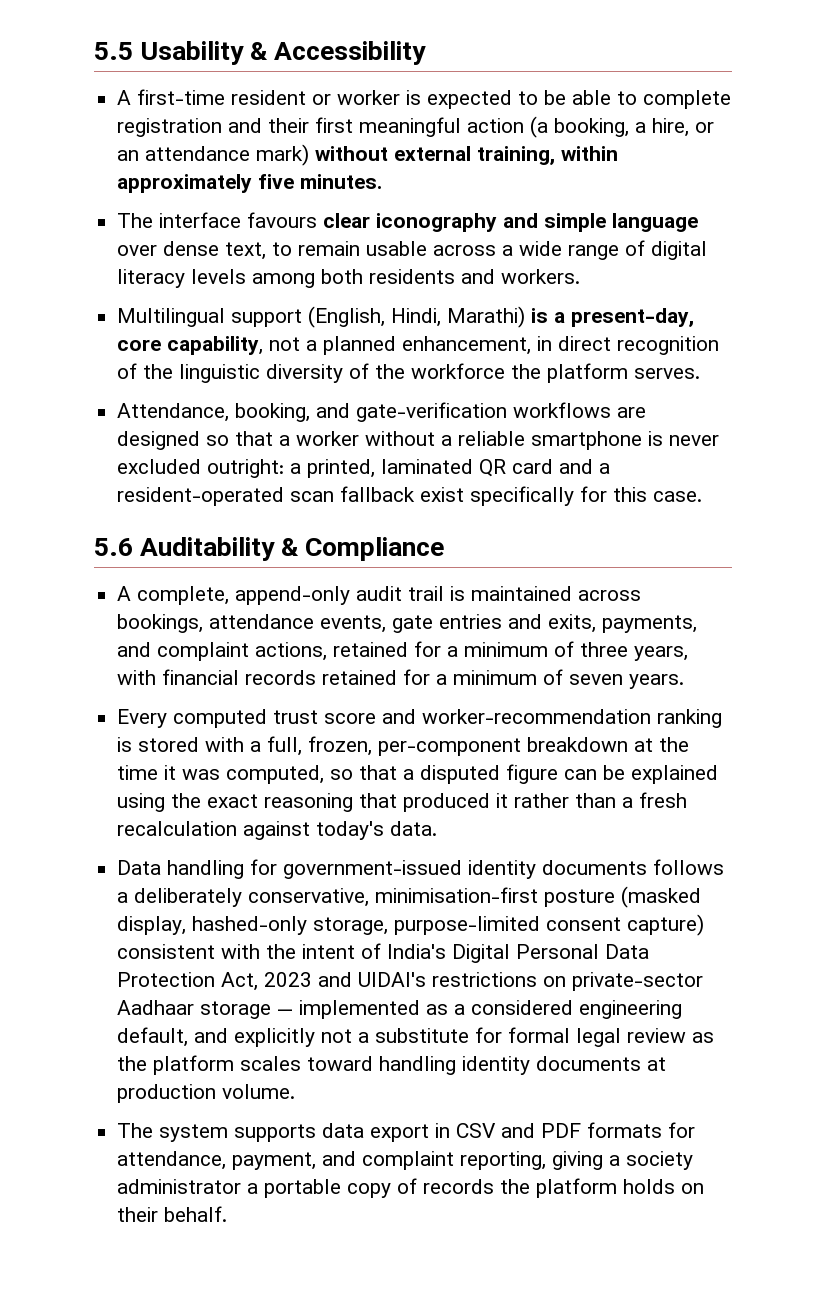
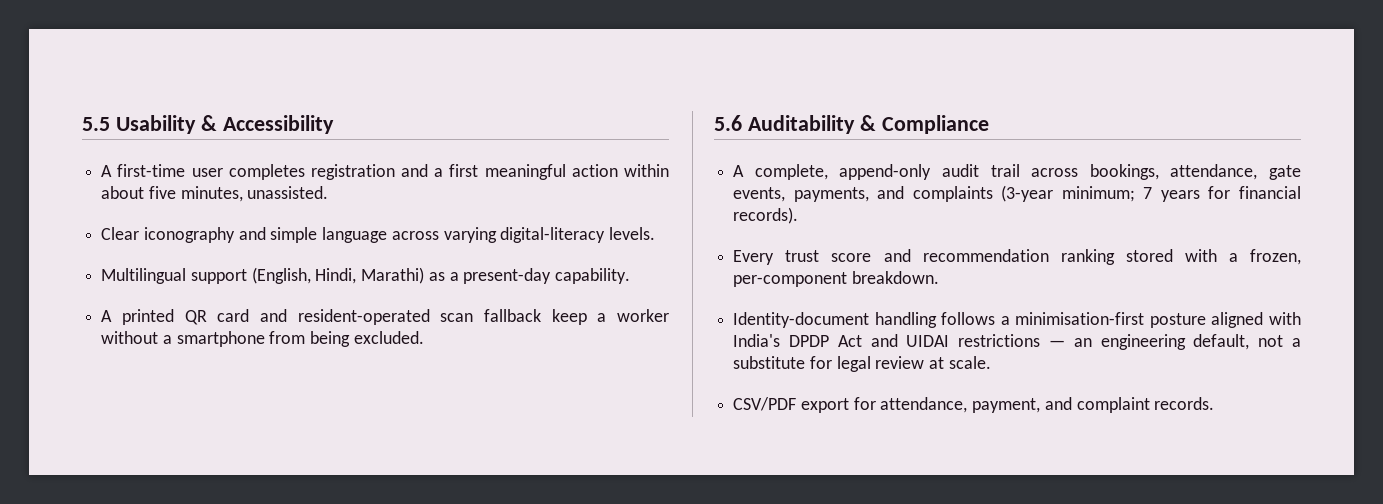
[231,90,732,109] resident or worker is expected to be able to complete -> [191,164,305,180] user completes
[268,118,310,133] their -> [434,168,444,177] a
[530,116,715,138] [117,144,619,166] [117,174,383,193] [117,212,699,232] [117,240,708,260] [117,269,581,288] (a booking, a hire, or an attendance mark) without external training, within approximately five minutes. // The interface favours clear iconography and simple language over dense text, to remain usable across a wide range of digital literacy levels among both residents and workers. -> [624,164,669,177] [101,186,329,202] [101,227,656,243] within about five minutes, unassisted. // Clear iconography and simple language across varying digital-literacy levels.
[531,308,695,327] [117,336,720,355] [117,363,701,383] [117,402,647,422] [117,431,720,450] [117,459,611,478] [117,486,703,506] is a present-day, core capability, not a planned enhancement, in direct recognition of the linguistic diversity of the workforce the platform serves. // Attendance, booking, and gate-verification workflows are designed so that a worker without a reliable smartphone is never excluded outright: a printed, laminated QR card and a resident-operated scan fallback exist specifically for this case. -> [428,268,631,284] [101,309,669,325] [101,331,424,347] as a present-day capability. // A printed QR card and resident-operated scan fallback keep a worker without a smartphone from being excluded.
[450,586,642,601] [117,614,698,633] [117,641,689,661] [117,669,685,689] is maintained across bookings, attendance events, gate entries and exits, payments, and complaint actions, retained for a minimum of three years, with financial records retained for a minimum of seven years. -> [1031,164,1301,180] [733,185,1301,202] [733,207,799,224] across bookings, attendance, gate events, payments, and complaints (3-year minimum; 7 years for financial records).
[173,709,268,728] computed -> (775, 257) none
[422,709,723,728] [117,737,133,752] worker-recommendation ranking is -> [922,249,1115,265] recommendation ranking
[267,736,303,756] full, -> (1238, 257) none
[527,737,690,752] [117,764,719,784] [117,792,688,812] [117,821,438,840] [117,859,725,879] [117,886,702,908] [117,914,705,936] [117,943,650,963] [117,972,704,991] [117,1000,683,1019] [117,1027,316,1047] breakdown at the time it was computed, so that a disputed figure can be explained using the exact reasoning that produced it rather than a fresh recalculation against today's data. // Data handling for government-issued identity documents follows a deliberately conservative, minimisation-first posture (masked display, hashed-only storage, purpose-limited consent capture) consistent with the intent of India's Digital Personal Data Protection Act, 2023 and UIDAI's restrictions on private-sector Aadhaar storage — implemented as a considered engineering default, and explicitly -> [851,271,939,284] [733,312,1301,328] [733,334,1250,350] breakdown. // Identity-document handling follows a minimisation-first posture aligned with India's DPDP Act and UIDAI restrictions — an engineering default,
[508,1027,571,1043] formal -> (832, 362) none
[692,1032,715,1043] [117,1055,667,1075] [117,1084,296,1103] [117,1122,663,1142] as the platform scales toward handling identity documents at production volume. // The system supports data export in CSV and PDF formats -> [929,356,991,369] [733,397,849,413] at scale. // CSV/PDF export
[460,1151,694,1170] [117,1178,705,1198] [117,1206,228,1222] reporting, giving a society administrator a portable copy of records the platform holds on their behalf. -> [1154,397,1215,410] records.

